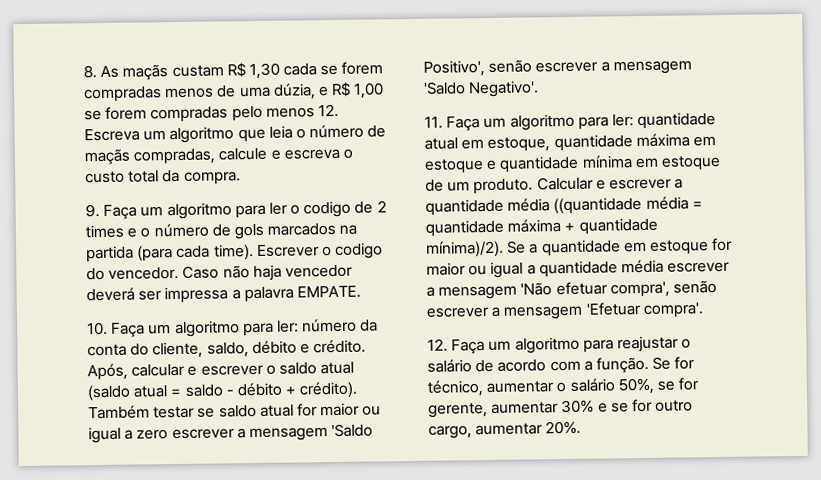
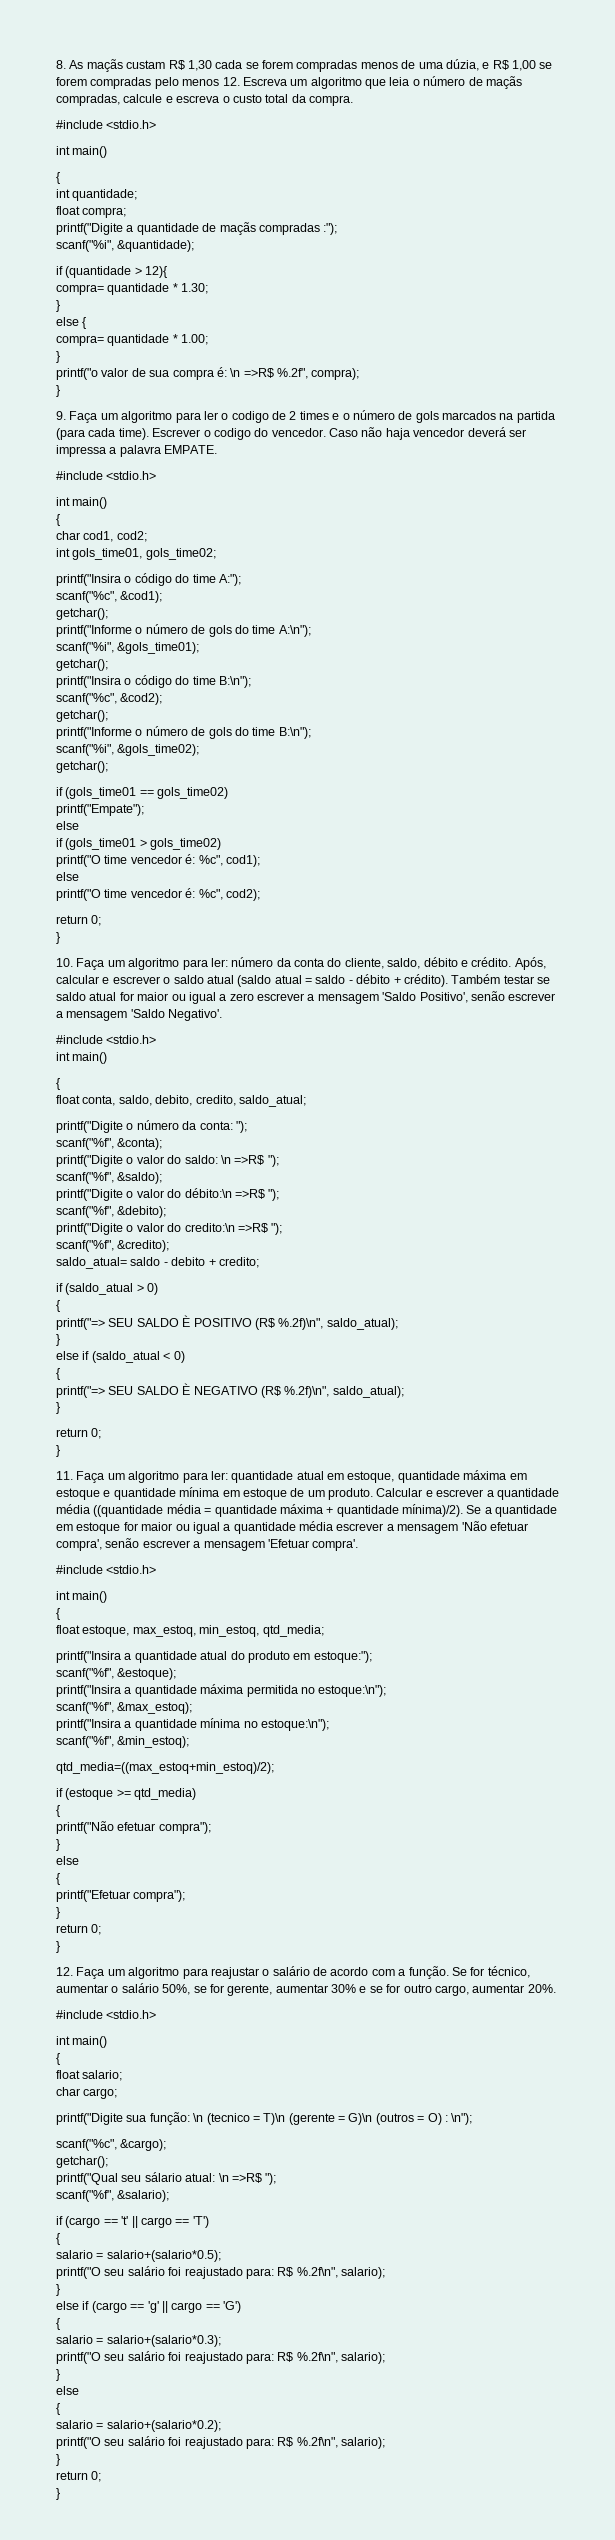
(241, 178) none -> [56,120,157,129] [56,146,108,158] [56,172,60,184] [56,189,138,201] [56,206,127,218] [56,222,338,235] [56,240,195,252] [56,266,168,278] [56,283,209,295] [56,300,60,312] [56,317,87,329] [56,334,209,346] [56,351,60,363] [56,367,360,380] [56,385,60,397] // #include <stdio.h> // int main() // { // int quantidade; // float compra; // printf("Digite a quantidade de maçãs compradas :"); // scanf("%i", &quantidade); // if (quantidade > 12){ // compra= quantidade * 1.30; // } // else { // compra= quantidade * 1.00; // } // printf("o valor de sua compra é: \n =>R$ %.2f", compra); // }
(361, 292) none -> [56,471,157,480] [56,497,108,509] [56,514,60,526] [56,531,147,542] [56,548,216,560] [56,573,241,586] [56,591,163,603] [56,608,108,620] [56,624,311,637] [56,642,200,654] [56,659,108,671] [56,675,251,688] [56,693,163,705] [56,710,108,722] [56,726,311,739] [56,744,200,756] [56,761,108,773] [56,787,229,799] [56,804,144,816] [56,821,79,830] [56,838,222,850] [56,854,260,867] [56,872,79,881] [56,888,260,901] [56,915,102,926] [56,932,60,944] // #include <stdio.h> // int main() // { // char cod1, cod2; // int gols_time01, gols_time02; // printf("Insira o código do time A:"); // scanf("%c", &cod1); // getchar(); // printf("Informe o número de gols do time A:\n"); // scanf("%i", &gols_time01); // getchar(); // printf("Insira o código do time B:\n"); // scanf("%c", &cod2); // getchar(); // printf("Informe o número de gols do time B:\n"); // scanf("%i", &gols_time02); // getchar(); // if (gols_time01 == gols_time02) // printf("Empate"); // else // if (gols_time01 > gols_time02) // printf("O time vencedor é: %c", cod1); // else // printf("O time vencedor é: %c", cod2); // return 0; // }
(540, 89) none -> [56,1035,157,1044] [56,1052,108,1064] [56,1078,60,1090] [56,1095,306,1107] [56,1120,247,1133] [56,1138,163,1150] [56,1155,279,1167] [56,1172,163,1184] [56,1188,280,1201] [56,1206,167,1218] [56,1223,283,1235] [56,1240,170,1252] [56,1257,259,1269] [56,1283,159,1295] [56,1300,60,1312] [56,1315,398,1330] [56,1334,60,1346] [56,1351,185,1363] [56,1368,60,1380] [56,1383,404,1398] [56,1402,60,1414] [56,1428,102,1439] [56,1445,60,1457] // #include <stdio.h> // int main() // { // float conta, saldo, debito, credito, saldo_atual; // printf("Digite o número da conta: "); // scanf("%f", &conta); // printf("Digite o valor do saldo: \n =>R$ "); // scanf("%f", &saldo); // printf("Digite o valor do débito:\n =>R$ "); // scanf("%f", &debito); // printf("Digite o valor do credito:\n =>R$ "); // scanf("%f", &credito); // saldo_atual= saldo - debito + credito; // if (saldo_atual > 0) // { // printf("=> SEU SALDO È POSITIVO (R$ %.2f)\n", saldo_atual); // } // else if (saldo_atual < 0) // { // printf("=> SEU SALDO È NEGATIVO (R$ %.2f)\n", saldo_atual); // } // return 0; // }
(704, 310) none -> [56,1565,157,1574] [56,1591,108,1603] [56,1608,60,1620] [56,1625,324,1637] [56,1651,372,1663] [56,1668,177,1680] [56,1684,387,1697] [56,1702,193,1714] [56,1718,329,1731] [56,1736,190,1748] [56,1762,274,1774] [56,1788,197,1800] [56,1805,60,1817] [56,1821,211,1834] [56,1839,60,1851] [56,1856,79,1865] [56,1873,60,1885] [56,1890,186,1902] [56,1907,60,1919] [56,1924,102,1935] [56,1941,60,1953] // #include <stdio.h> // int main() // { // float estoque, max_estoq, min_estoq, qtd_media; // printf("Insira a quantidade atual do produto em estoque:"); // scanf("%f", &estoque); // printf("Insira a quantidade máxima permitida no estoque:\n"); // scanf("%f", &max_estoq); // printf("Insira a quantidade mínima no estoque:\n"); // scanf("%f", &min_estoq); // qtd_media=((max_estoq+min_estoq)/2); // if (estoque >= qtd_media) // { // printf("Não efetuar compra"); // } // else // { // printf("Efetuar compra"); // } // return 0; // }
(582, 427) none -> [56,2010,157,2019] [56,2036,108,2048] [56,2053,60,2065] [56,2070,123,2081] [56,2087,118,2099] [56,2112,473,2125] [56,2139,167,2151] [56,2156,108,2168] [56,2172,277,2185] [56,2190,170,2202] [56,2216,209,2228] [56,2233,60,2245] [56,2250,221,2262] [56,2266,385,2279] [56,2284,60,2296] [56,2301,241,2313] [56,2318,60,2330] [56,2335,221,2347] [56,2351,385,2364] [56,2369,60,2381] [56,2386,79,2395] [56,2403,60,2415] [56,2420,221,2432] [56,2436,385,2449] [56,2454,60,2466] [56,2471,102,2482] [56,2488,60,2500] // #include <stdio.h> // int main() // { // float salario; // char cargo; // printf("Digite sua função: \n (tecnico = T)\n (gerente = G)\n (outros = O) : \n"); // scanf("%c", &cargo); // getchar(); // printf("Qual seu sálario atual: \n =>R$ "); // scanf("%f", &salario); // if (cargo == 't' || cargo == 'T') // { // salario = salario+(salario*0.5); // printf("O seu salário foi reajustado para: R$ %.2f\n", salario); // } // else if (cargo == 'g' || cargo == 'G') // { // salario = salario+(salario*0.3); // printf("O seu salário foi reajustado para: R$ %.2f\n", salario); // } // else // { // salario = salario+(salario*0.2); // printf("O seu salário foi reajustado para: R$ %.2f\n", salario); // } // return 0; // }

